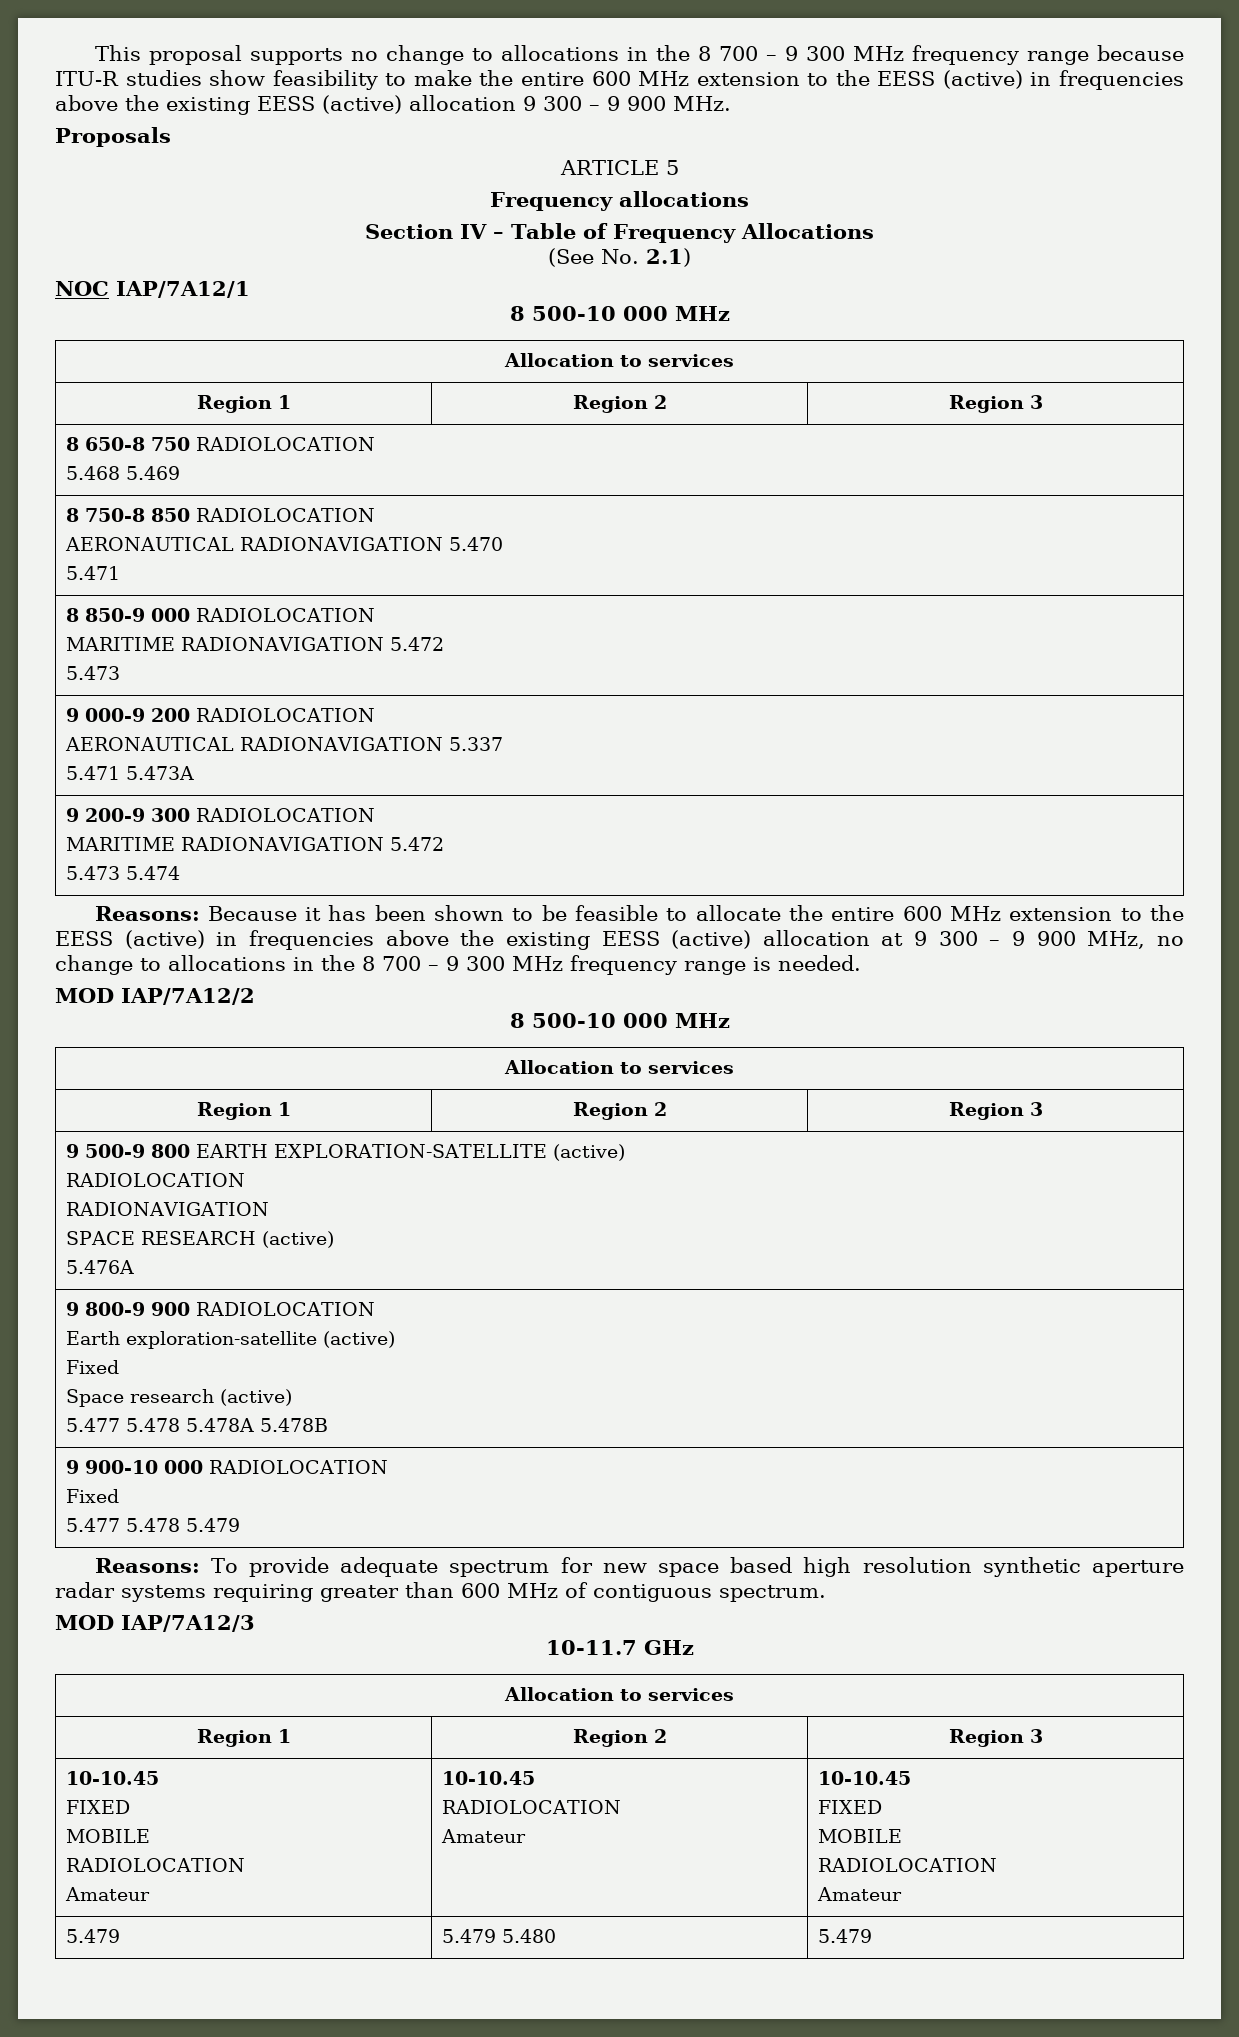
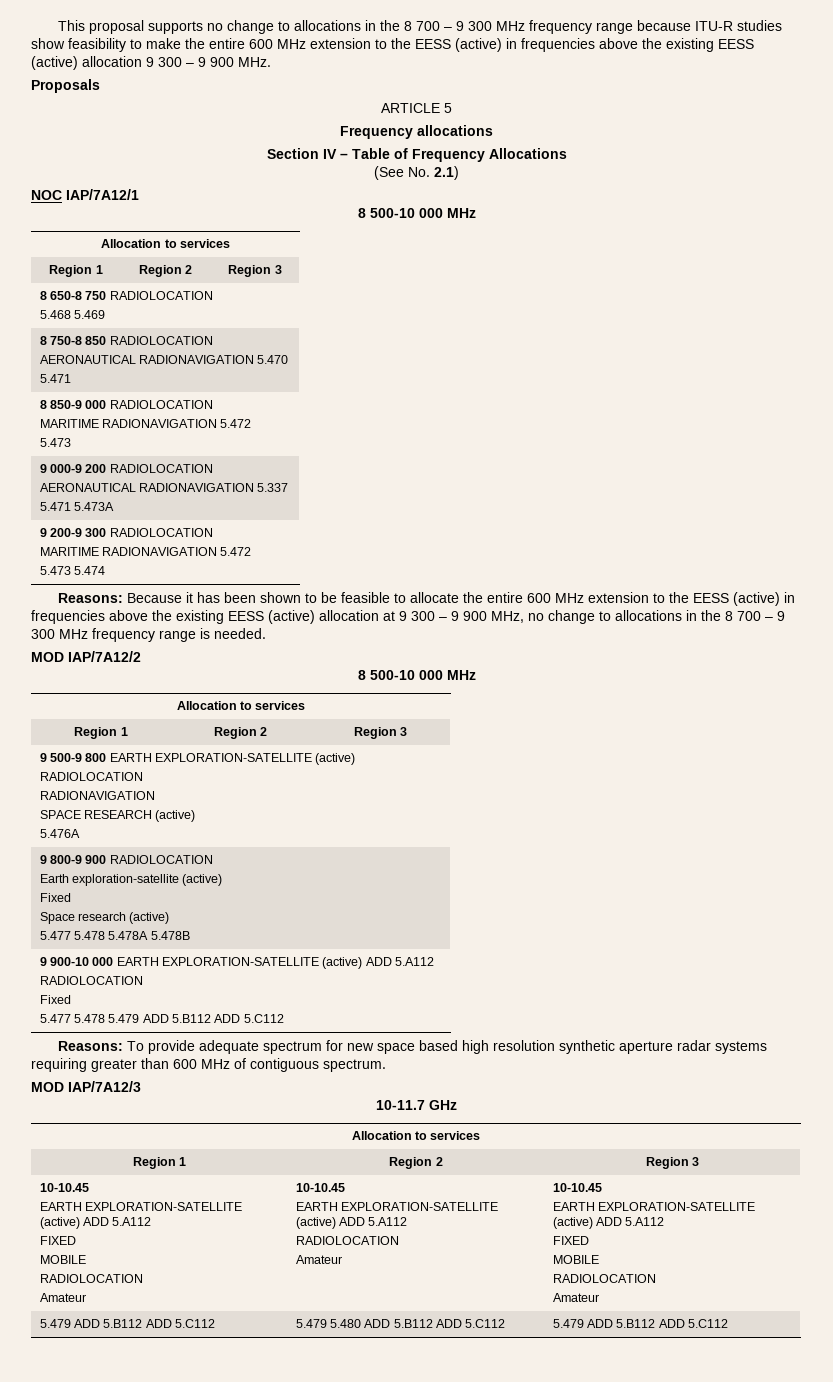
(203, 1467) none -> [116,957,435,969] EARTH EXPLORATION-SATELLITE (active) ADD 5.A112 //
(240, 1525) none -> [142,1014,284,1023] ADD 5.B112 ADD 5.C112
(159, 1778) none -> [39,1202,242,1211] [39,1217,152,1229] // EARTH EXPLORATION-SATELLITE (active) ADD 5.A112
[441,1800,621,1814] [440,1829,526,1843] [817,1771,911,1785] RADIOLOCATION // Amateur | 10-10.45 -> [295,1202,498,1211] [295,1217,408,1229] [295,1236,399,1245] [295,1255,342,1264] [552,1183,602,1192] [552,1202,755,1211] [552,1217,665,1229] EARTH EXPLORATION-SATELLITE (active) ADD 5.A112 // RADIOLOCATION // Amateur | 10-10.45 // EARTH EXPLORATION-SATELLITE (active) ADD 5.A112
[441,1929,556,1943] [817,1929,872,1943] | 5.479 5.480 | 5.479 -> [73,1319,216,1328] [295,1319,506,1328] [552,1319,729,1328] ADD 5.B112 ADD 5.C112 | 5.479 5.480 ADD 5.B112 ADD 5.C112 | 5.479 ADD 5.B112 ADD 5.C112

